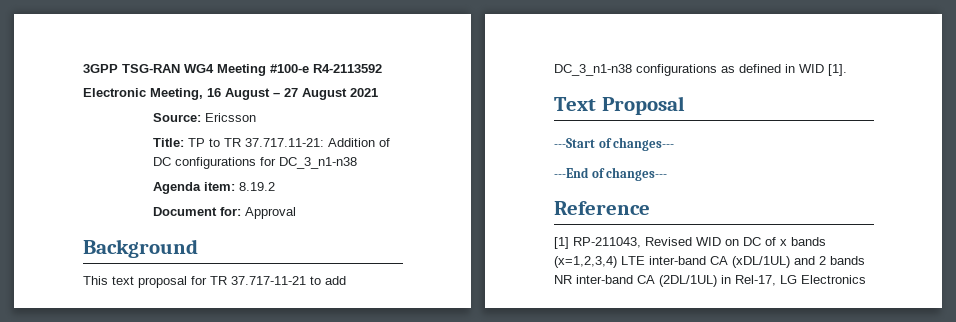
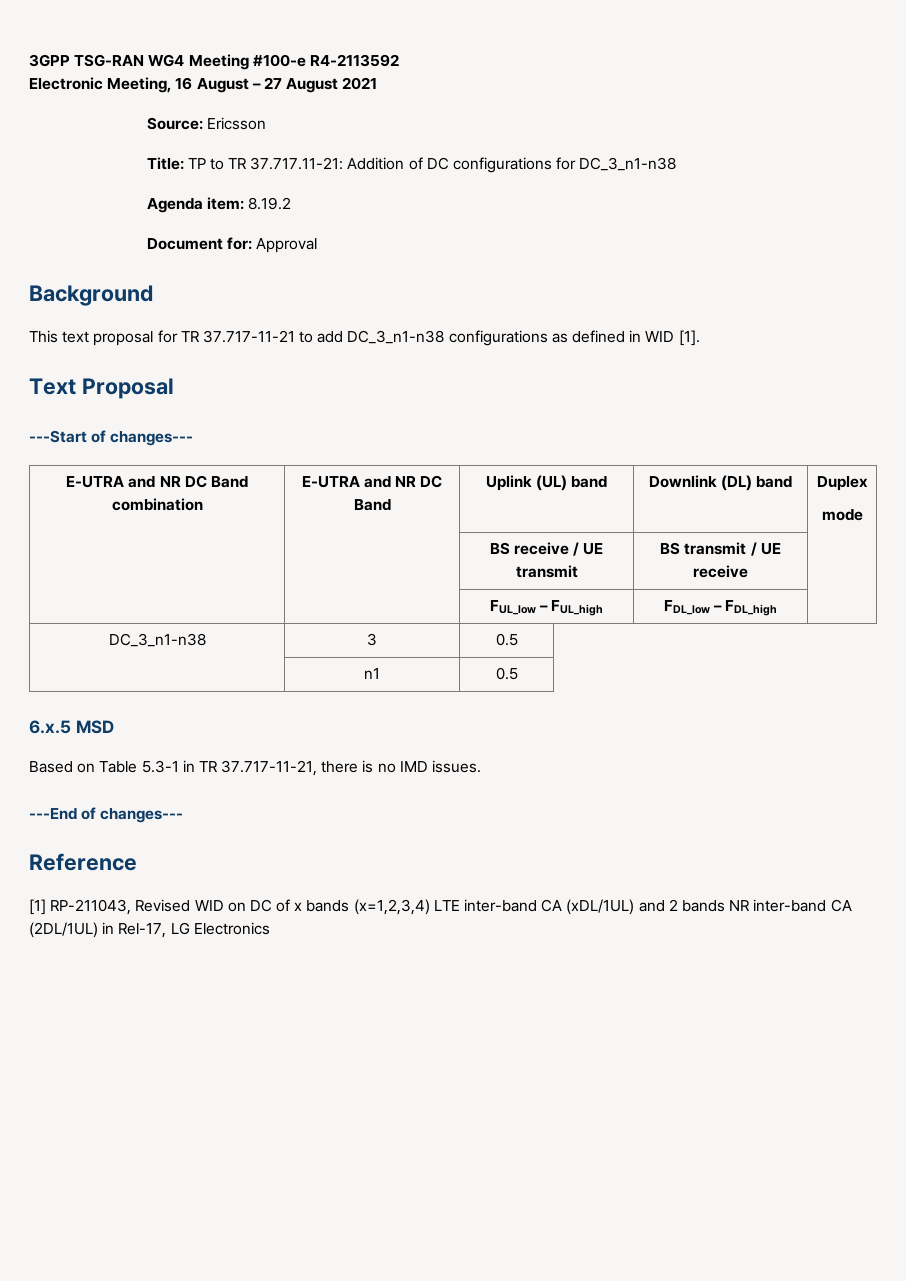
(675, 144) none -> [66,475,248,488] [111,498,203,511] [301,475,443,488] [353,499,391,511] [485,475,608,491] [648,475,793,491] [816,476,868,491] [821,509,863,521] [489,542,604,556] [515,565,578,578] [660,542,781,556] [693,565,748,578] [489,600,604,616] [663,600,778,616] [108,633,206,647] [367,633,377,646] [495,633,518,646] [364,668,380,679] [495,667,518,680] [29,720,114,734] [29,760,482,776] // E-UTRA and NR DC Band combination | E-UTRA and NR DC Band | Uplink (UL) band | Downlink (DL) band | Duplex // mode // | | BS receive / UE transmit | BS transmit / UE receive | // | | FUL_low – FUL_high | FDL_low – FDL_high | // DC_3_n1-n38 | 3 | 0.5 // | n1 | 0.5 // 6.x.5 MSD // Based on Table 5.3-1 in TR 37.717-11-21, there is no IMD issues.

